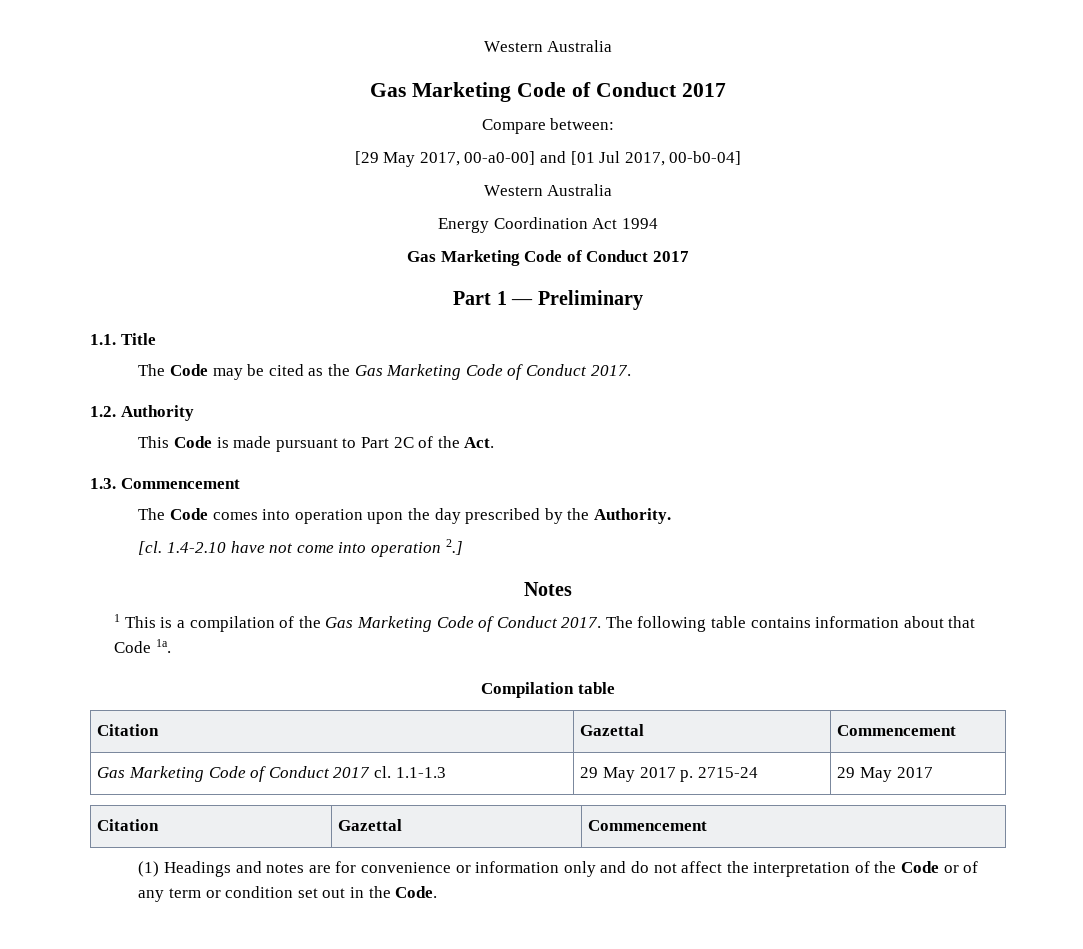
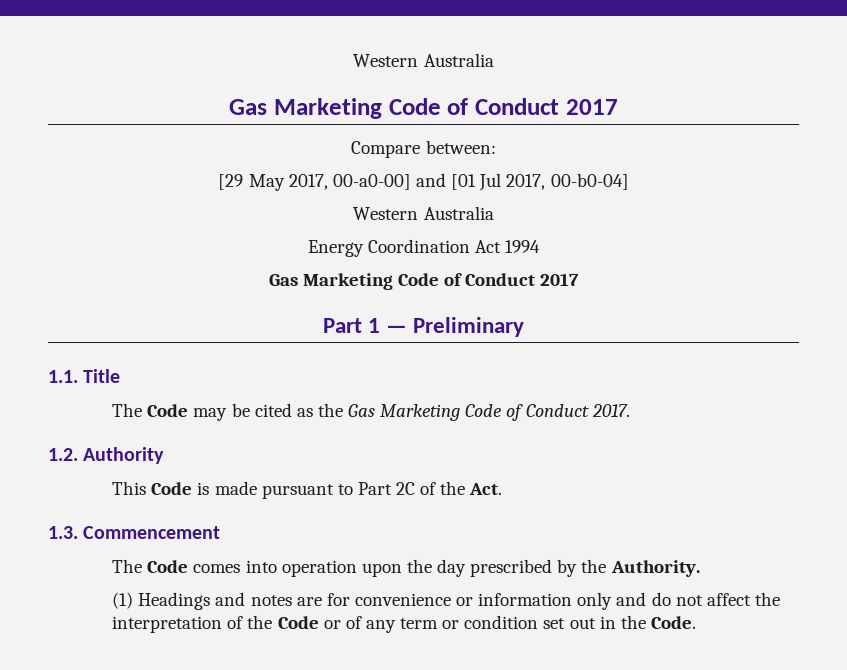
[138,539,463,557] [524,582,572,596] [114,614,976,632] [114,639,171,653] [481,682,615,698] [97,724,160,736] [580,724,645,736] [837,725,957,736] [97,766,446,782] [580,767,758,782] [837,767,933,782] [97,819,160,831] [338,819,403,831] [588,820,708,831] // [cl. 1.4-2.10 have not come into operation 2.] // Notes // 1 This is a compilation of the Gas Marketing Code of Conduct 2017. The following table contains information about that Code 1a. // Compilation table // Citation | Gazettal | Commencement // Gas Marketing Code of Conduct 2017 cl. 1.1-1.3 | 29 May 2017 p. 2715-24 | 29 May 2017 // Citation | Gazettal | Commencement -> (700, 568) none

